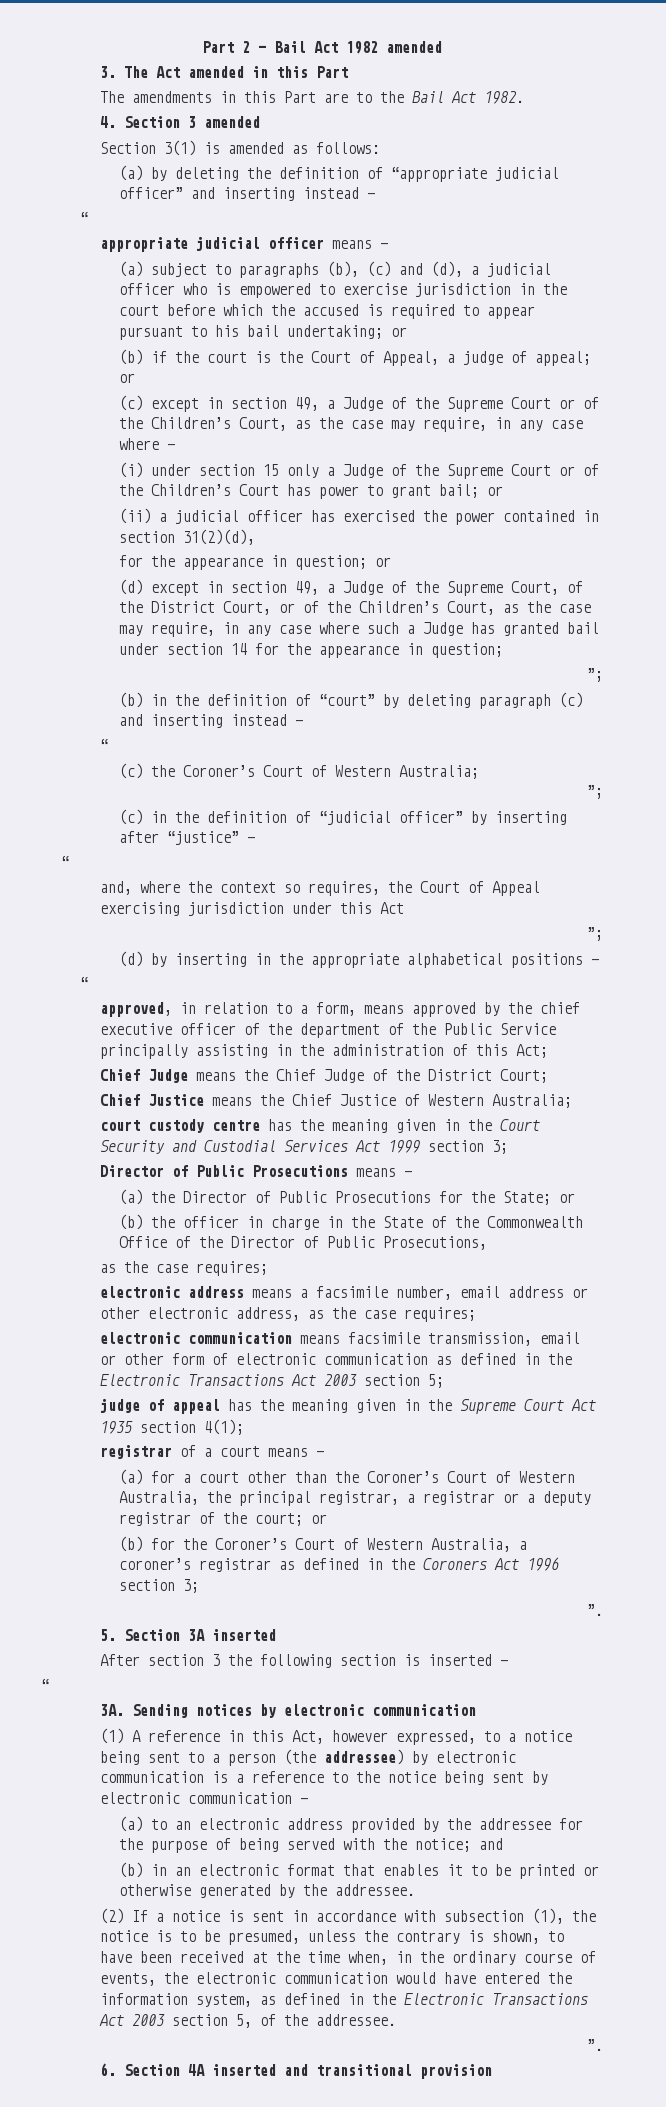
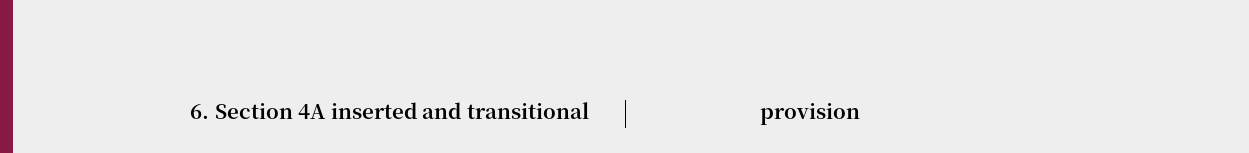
[202,41,442,54] [99,66,348,78] [99,91,524,104] [99,116,260,128] [99,140,380,156] [119,165,560,182] [119,187,376,201] [80,212,89,224] [99,236,388,252] [119,261,552,278] [119,283,568,298] [119,304,536,319] [119,325,408,340] [119,349,592,366] [119,373,136,383] [119,395,600,412] [119,417,584,432] [119,438,176,450] [119,462,600,479] [119,484,504,499] [119,508,600,525] [119,529,256,545] [119,555,392,570] [119,579,584,596] [119,601,592,615] [119,622,600,637] [119,643,504,658] [587,668,603,682] [119,692,584,709] [119,714,304,728] [99,739,108,751] [119,763,480,779] [587,785,603,799] [119,809,568,825] [119,831,256,845] [60,856,69,868] [99,881,540,896] [99,902,404,916] [587,927,603,941] [119,951,600,968] [80,977,89,989] [99,1002,580,1017] [99,1023,556,1038] [99,1044,548,1059] [99,1069,548,1083] [99,1094,572,1108] [99,1119,540,1133] [99,1140,508,1154] [99,1165,412,1177] [119,1189,576,1205] [119,1214,584,1230] [119,1236,488,1250] [99,1261,268,1276] [99,1286,588,1300] [99,1307,476,1322] [99,1332,580,1346] [99,1353,572,1365] [99,1374,444,1388] [99,1398,596,1414] [99,1419,244,1435] [99,1445,324,1459] [119,1469,576,1485] [119,1491,592,1506] [119,1512,328,1526] [119,1536,528,1552] [119,1557,560,1572] [119,1579,200,1593] [587,1604,603,1616] [99,1629,276,1641] [99,1654,508,1668] [41,1679,49,1691] [99,1704,476,1718] [99,1728,572,1745] [99,1749,516,1766] [99,1771,548,1785] [99,1792,308,1804] [119,1816,584,1833] [119,1838,504,1853] [119,1862,600,1879] [119,1884,416,1898] [99,1908,596,1924] [99,1930,564,1945] [99,1951,596,1965] [99,1972,572,1986] [99,1993,588,2007] [98,2014,396,2028] [587,2039,603,2051] Part 2 — Bail Act 1982 amended // 3. The Act amended in this Part // The amendments in this Part are to the Bail Act 1982. // 4. Section 3 amended // Section 3(1) is amended as follows: // (a) by deleting the definition of “appropriate judicial officer” and inserting instead — // “ // appropriate judicial officer means — // (a) subject to paragraphs (b), (c) and (d), a judicial officer who is empowered to exercise jurisdiction in the court before which the accused is required to appear pursuant to his bail undertaking; or // (b) if the court is the Court of Appeal, a judge of appeal; or // (c) except in section 49, a Judge of the Supreme Court or of the Children’s Court, as the case may require, in any case where — // (i) under section 15 only a Judge of the Supreme Court or of the Children’s Court has power to grant bail; or // (ii) a judicial officer has exercised the power contained in section 31(2)(d), // for the appearance in question; or // (d) except in section 49, a Judge of the Supreme Court, of the District Court, or of the Children’s Court, as the case may require, in any case where such a Judge has granted bail under section 14 for the appearance in question; // ”; // (b) in the definition of “court” by deleting paragraph (c) and inserting instead — // “ // (c) the Coroner’s Court of Western Australia; // ”; // (c) in the definition of “judicial officer” by inserting after “justice” — // “ // and, where the context so requires, the Court of Appeal exercising jurisdiction under this Act // ”; // (d) by inserting in the appropriate alphabetical positions — // “ // approved, in relation to a form, means approved by the chief executive officer of the department of the Public Service principally assisting in the administration of this Act; // Chief Judge means the Chief Judge of the District Court; // Chief Justice means the Chief Justice of Western Australia; // court custody centre has the meaning given in the Court Security and Custodial Services Act 1999 section 3; // Director of Public Prosecutions means — // (a) the Director of Public Prosecutions for the State; or // (b) the officer in charge in the State of the Commonwealth Office of the Director of Public Prosecutions, // as the case requires; // electronic address means a facsimile number, email address or other electronic address, as the case requires; // electronic communication means facsimile transmission, email or other form of electronic communication as defined in the Electronic Transactions Act 2003 section 5; // judge of appeal has the meaning given in the Supreme Court Act 1935 section 4(1); // registrar of a court means — // (a) for a court other than the Coroner’s Court of Western Australia, the principal registrar, a registrar or a deputy registrar of the court; or // (b) for the Coroner’s Court of Western Australia, a coroner’s registrar as defined in the Coroners Act 1996 section 3; // ”. // 5. Section 3A inserted // After section 3 the following section is inserted — // “ // 3A. Sending notices by electronic communication // (1) A reference in this Act, however expressed, to a notice being sent to a person (the addressee) by electronic communication is a reference to the notice being sent by electronic communication — // (a) to an electronic address provided by the addressee for the purpose of being served with the notice; and // (b) in an electronic format that enables it to be printed or otherwise generated by the addressee. // (2) If a notice is sent in accordance with subsection (1), the notice is to be presumed, unless the contrary is shown, to have been received at the time when, in the ordinary course of events, the electronic communication would have entered the information system, as defined in the Electronic Transactions Act 2003 section 5, of the addressee. // ”. // -> (190, 111) none

